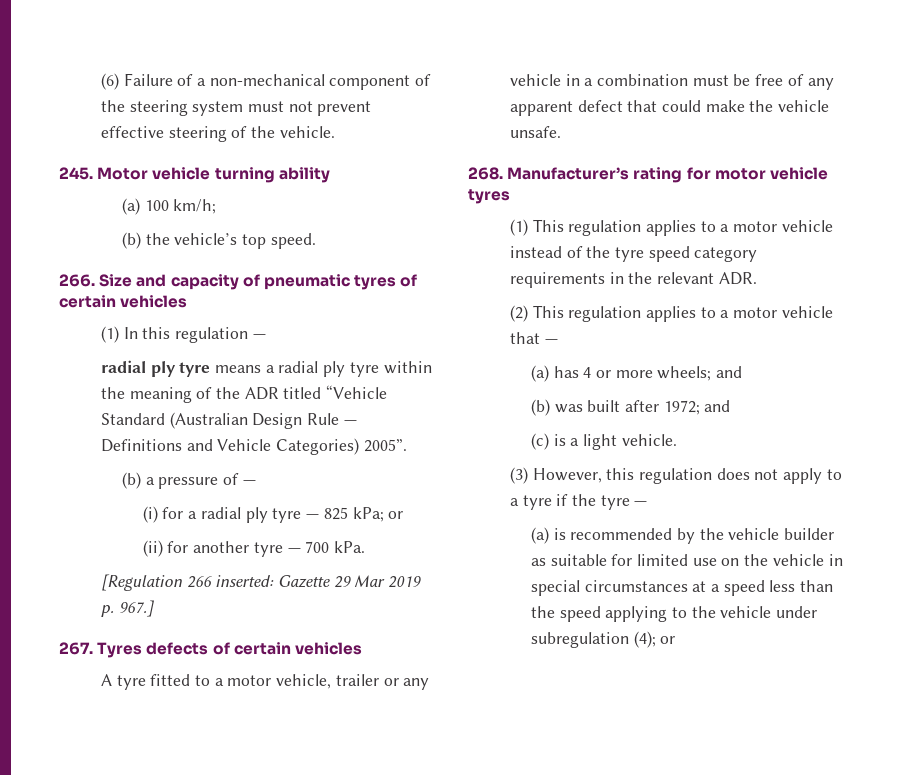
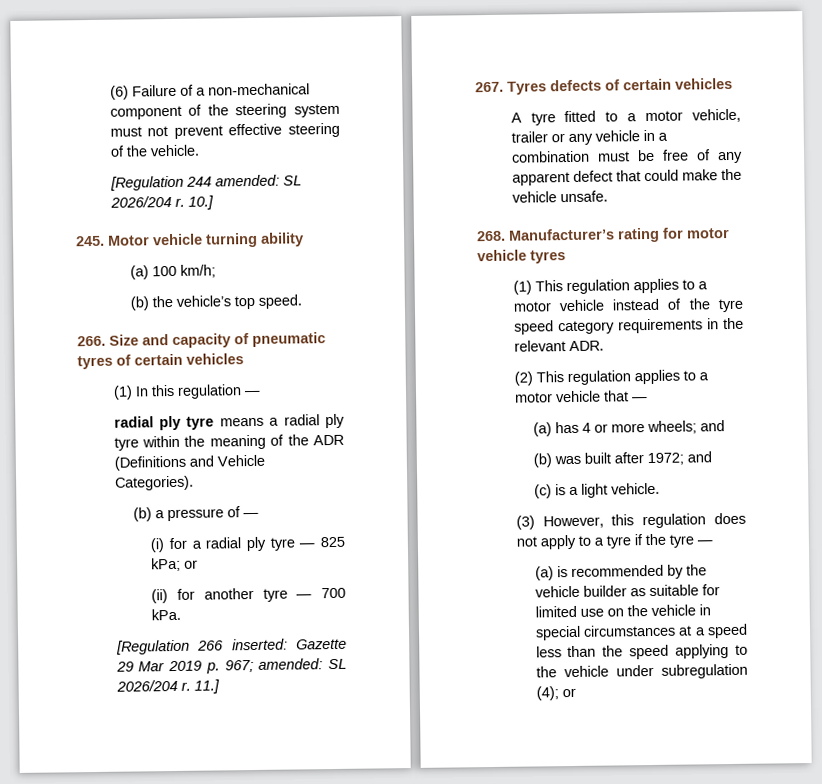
(335, 132) none -> [109,174,302,191] [109,195,214,210] // [Regulation 244 amended: SL 2026/204 r. 10.]
[283,385,388,399] [100,412,357,429] [100,438,407,455] titled “Vehicle Standard (Australian Design Rule — Definitions and Vehicle Categories) 2005”. -> [113,454,265,471] [114,475,194,491] (Definitions and Vehicle Categories).
[118,600,154,617] 967.] -> [224,658,347,673] [115,679,220,694] 967; amended: SL 2026/204 r. 11.]

